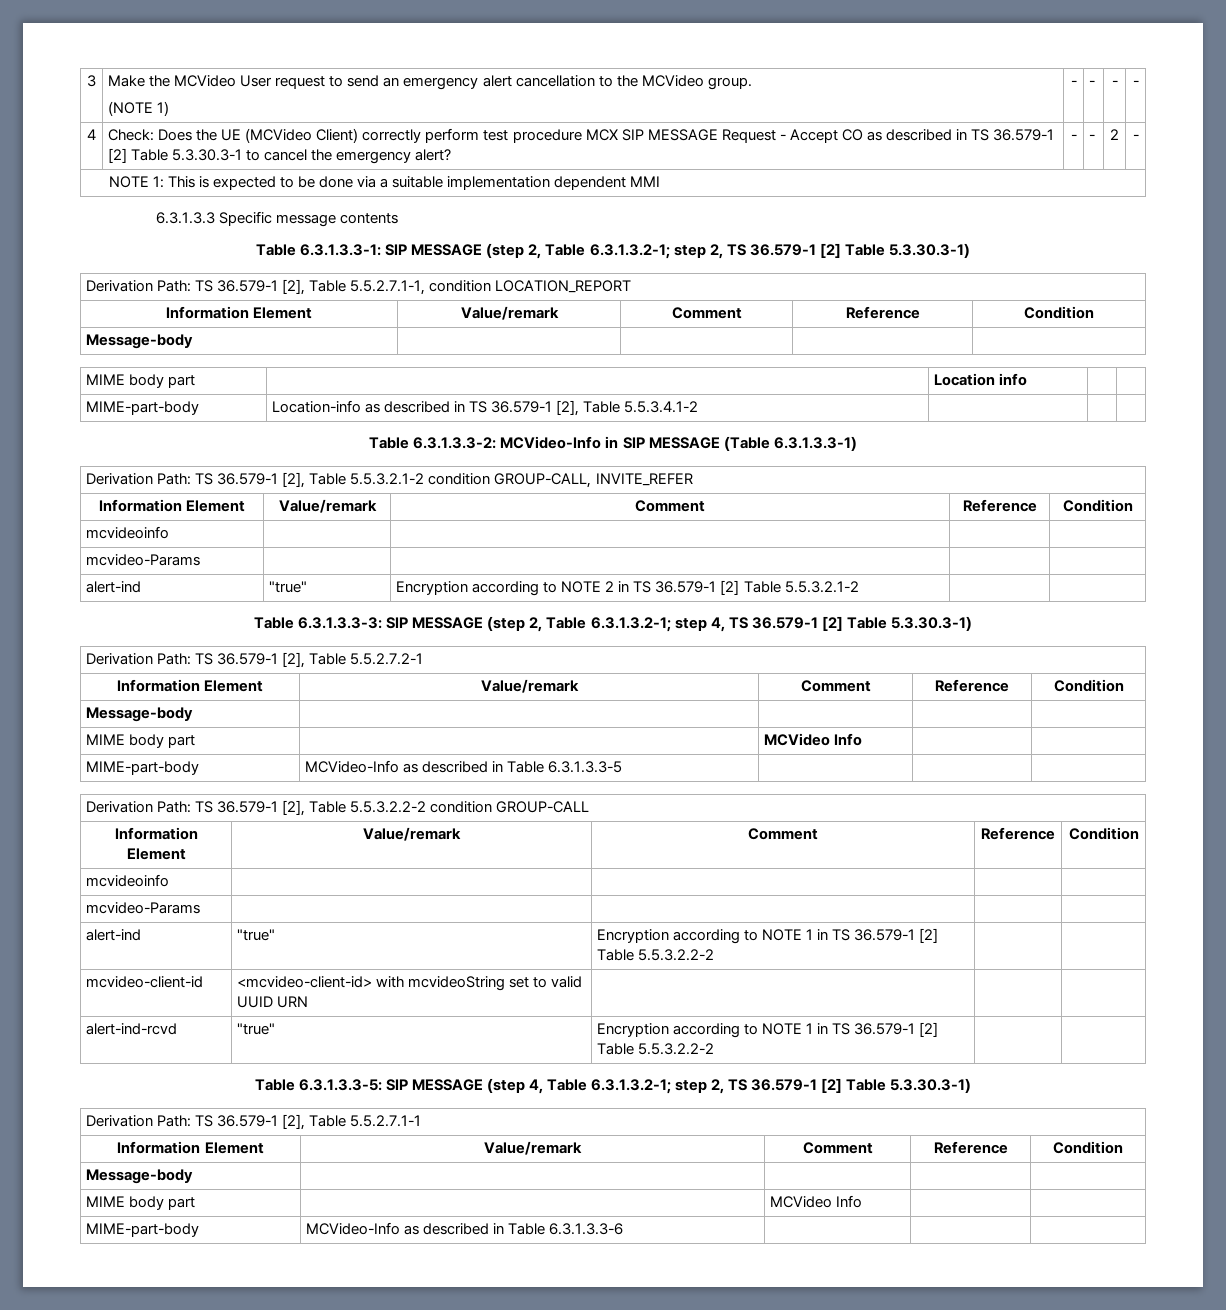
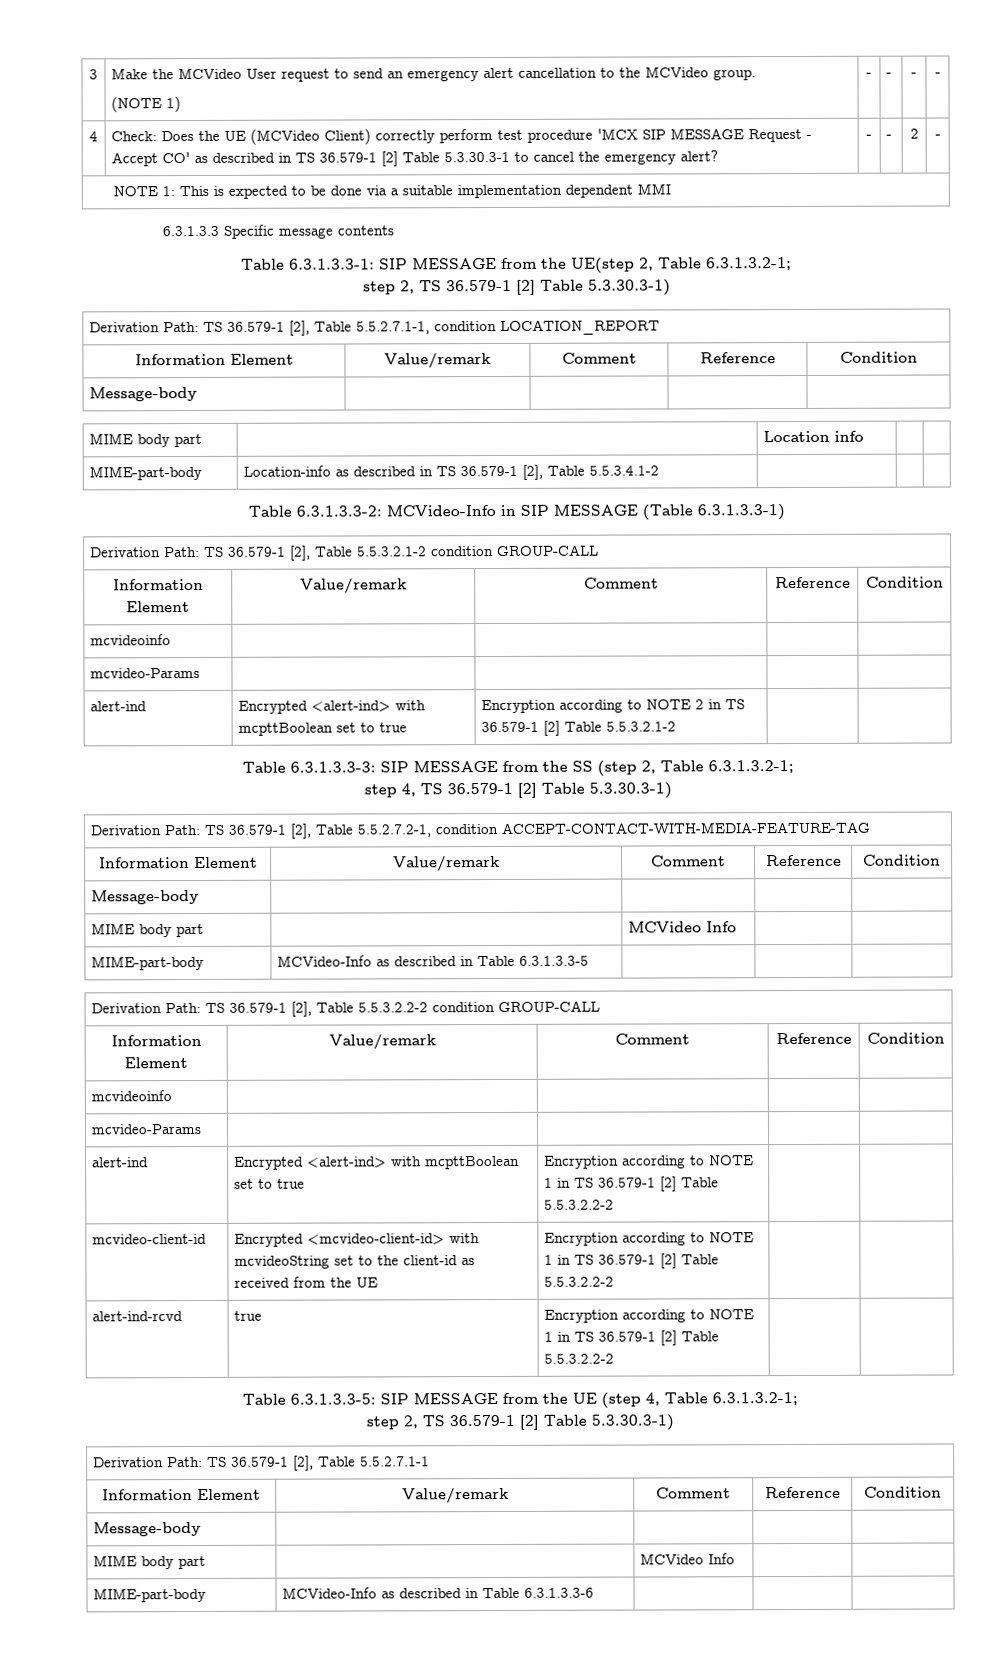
[585,129,618,141] MCX -> [597,128,639,140] 'MCX
[841,129,863,141] CO -> [162,152,191,164] CO'
[486,243,670,259] (step 2, Table 6.3.1.3.2-1; -> [501,257,792,273] from the UE(step 2, Table 6.3.1.3.2-1; //
[494,473,693,488] [98,499,246,512] [278,499,377,513] [635,500,705,512] [962,499,1037,512] [1062,499,1133,512] [86,526,170,539] [86,554,201,566] [86,581,142,593] [269,581,308,593] GROUP-CALL, INVITE_REFER // Information Element | Value/remark | Comment | Reference | Condition // mcvideoinfo | | | | // mcvideo-Params | | | | // alert-ind | "true" -> [497,544,600,556] [112,578,204,591] [126,601,190,613] [300,578,407,594] [583,577,659,589] [774,576,851,589] [865,576,944,588] [90,634,172,646] [90,667,201,679] [90,701,148,712] [238,700,427,714] [238,722,408,736] GROUP-CALL // Information Element | Value/remark | Comment | Reference | Condition // mcvideoinfo | | | | // mcvideo-Params | | | | // alert-ind | Encrypted <alert-ind> with mcpttBoolean set to true
[487,616,671,632] (step 2, Table 6.3.1.3.2-1; -> [501,760,794,776] from the SS (step 2, Table 6.3.1.3.2-1; //
[350,653,424,665] 5.5.2.7.2-1 -> [357,821,871,838] 5.5.2.7.2-1, condition ACCEPT-CONTACT-WITH-MEDIA-FEATURE-TAG
[237,929,276,941] "true" -> [234,1155,521,1170] [234,1178,306,1189] Encrypted <alert-ind> with mcpttBoolean set to true
(204, 982) none -> [234,1233,305,1247] Encrypted
[551,976,583,988] [237,996,309,1008] valid UUID URN | -> [377,1255,476,1266] [234,1276,379,1288] [544,1232,755,1246] [544,1253,720,1269] [544,1276,615,1287] the client-id as received from the UE | Encryption according to NOTE 1 in TS 36.579-1 [2] Table 5.5.3.2.2-2
[237,1023,276,1035] "true" -> [234,1310,263,1321] true
(483, 1085) none -> [501,1392,597,1404] from the UE
(672, 1086) none -> (798, 1399) //

